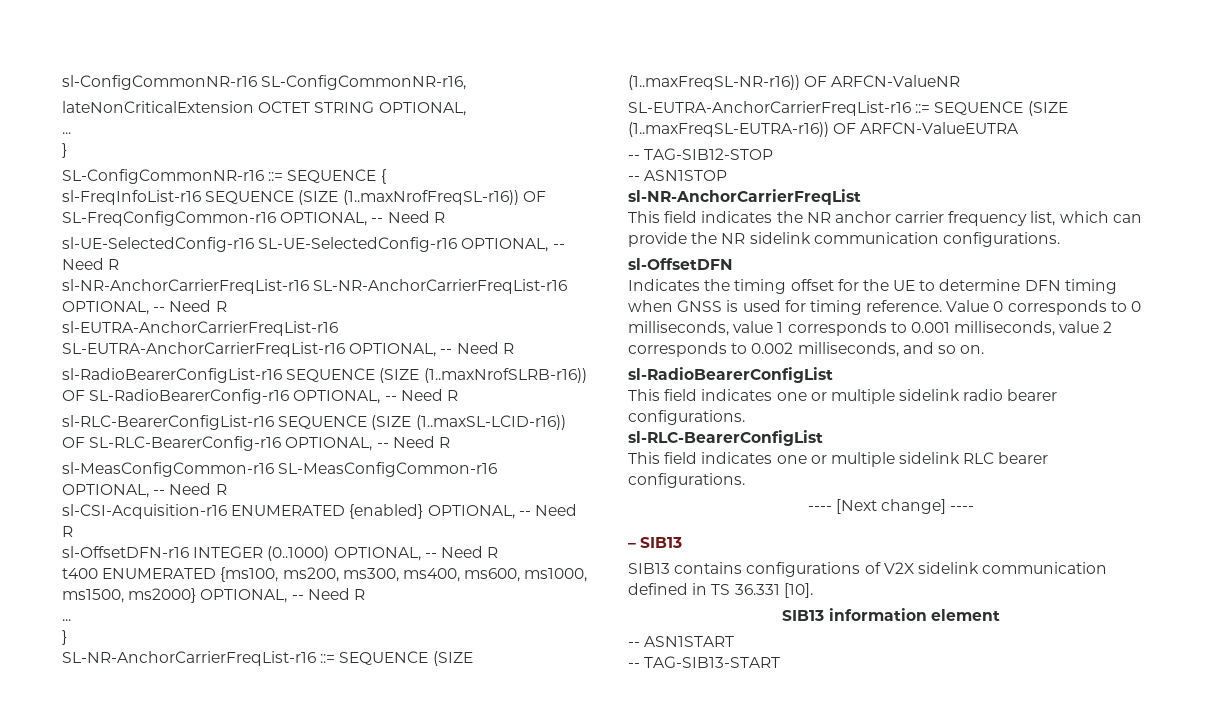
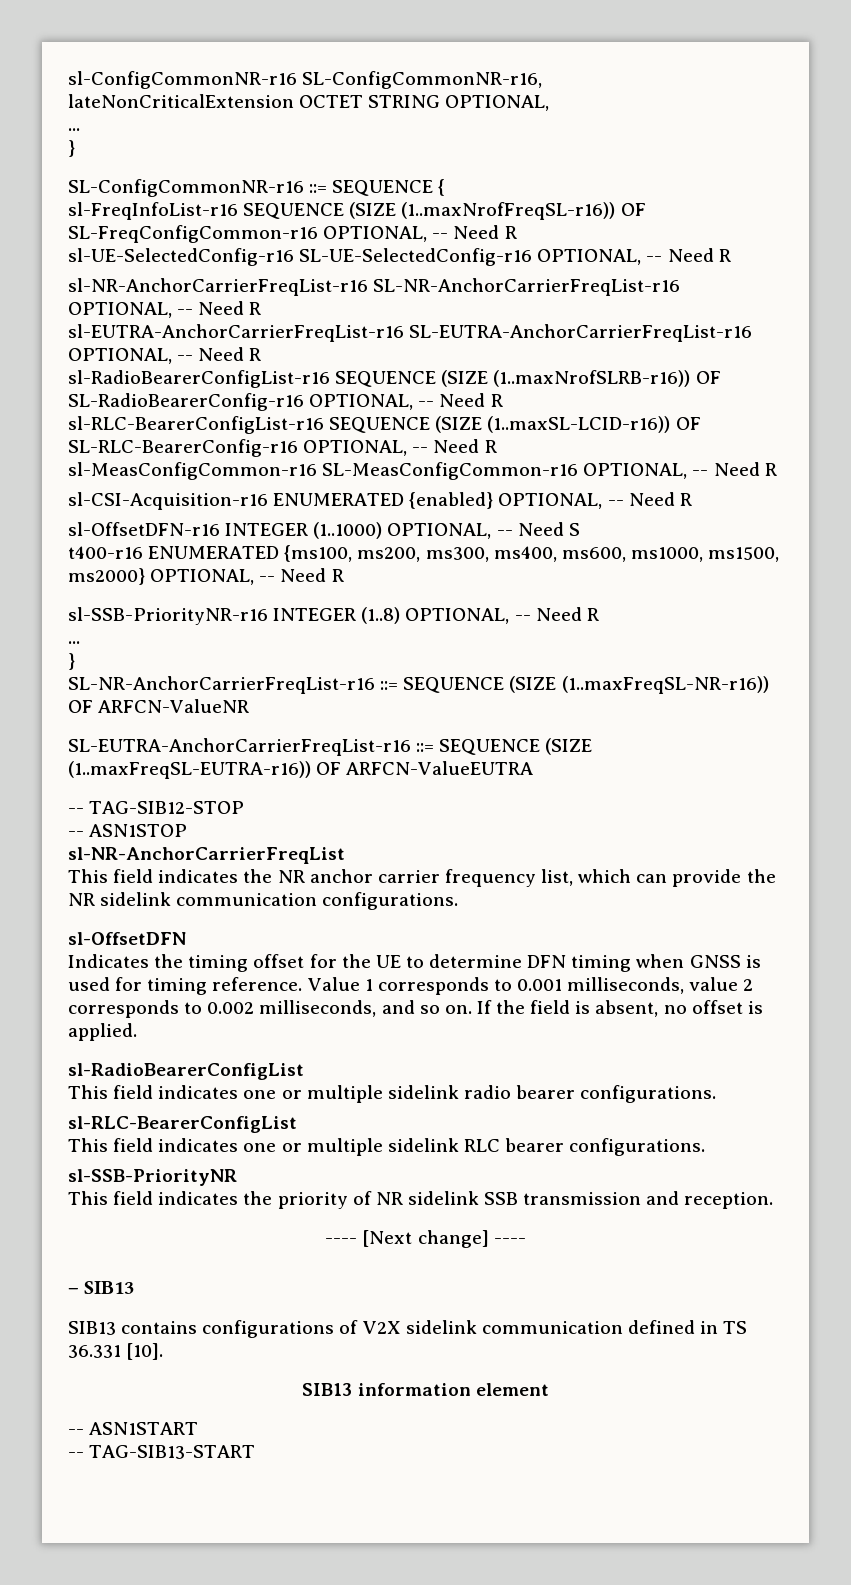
[267,546,499,561] [62,568,98,579] (0..1000) OPTIONAL, -- Need R // t400 -> [313,522,580,539] [68,546,143,559] (1..1000) OPTIONAL, -- Need S // t400-r16
(365, 594) none -> [68,607,599,625] // sl-SSB-PriorityNR-r16 INTEGER (1..8) OPTIONAL, -- Need R
[993,300,1142,315] [628,321,774,336] 0 corresponds to 0 milliseconds, value -> (360, 984) none
(985, 349) none -> [476,1000,763,1017] [68,1023,137,1041] If the field is absent, no offset is applied.
(745, 480) none -> [68,1169,237,1186] [68,1191,774,1209] // sl-SSB-PriorityNR // This field indicates the priority of NR sidelink SSB transmission and reception.

